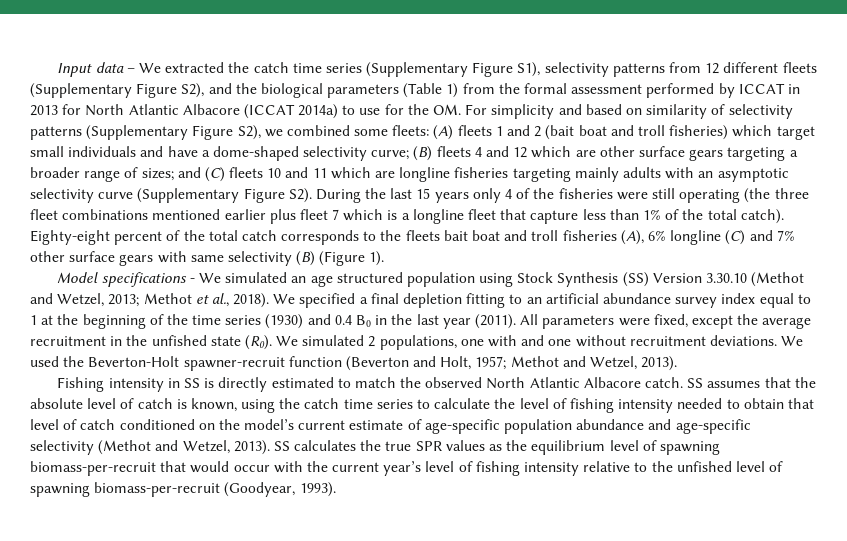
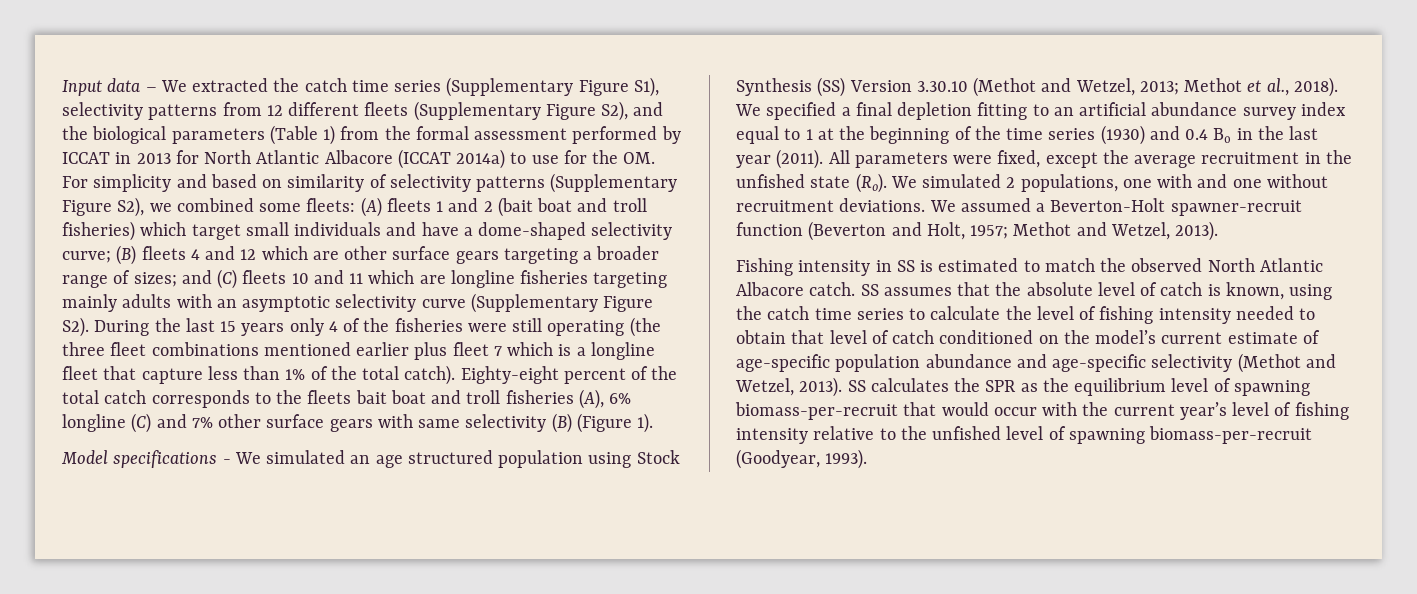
[30,356,85,367] used the -> [960,198,1046,212] assumed a
[218,377,268,392] directly -> (934, 266) none
[385,440,485,451] true SPR values -> [985,380,1017,392] SPR

